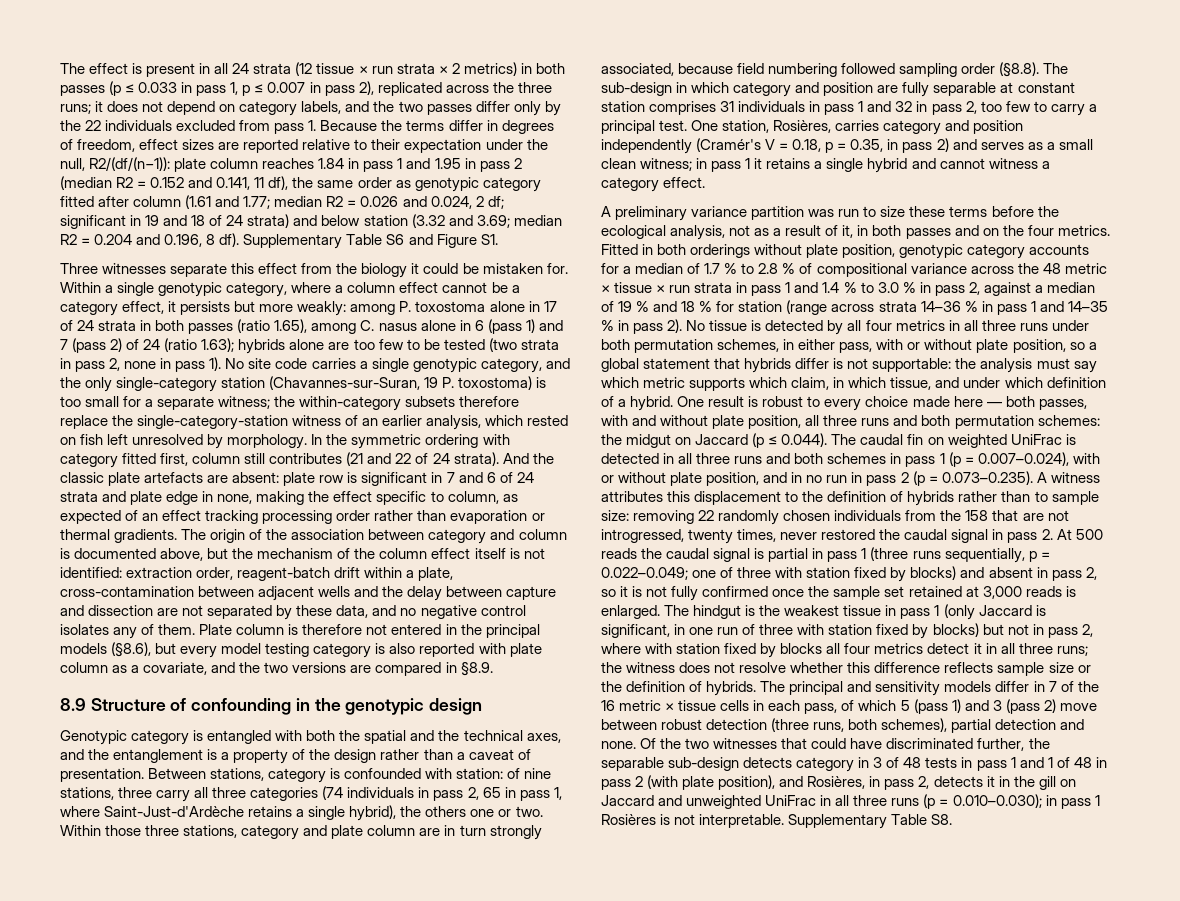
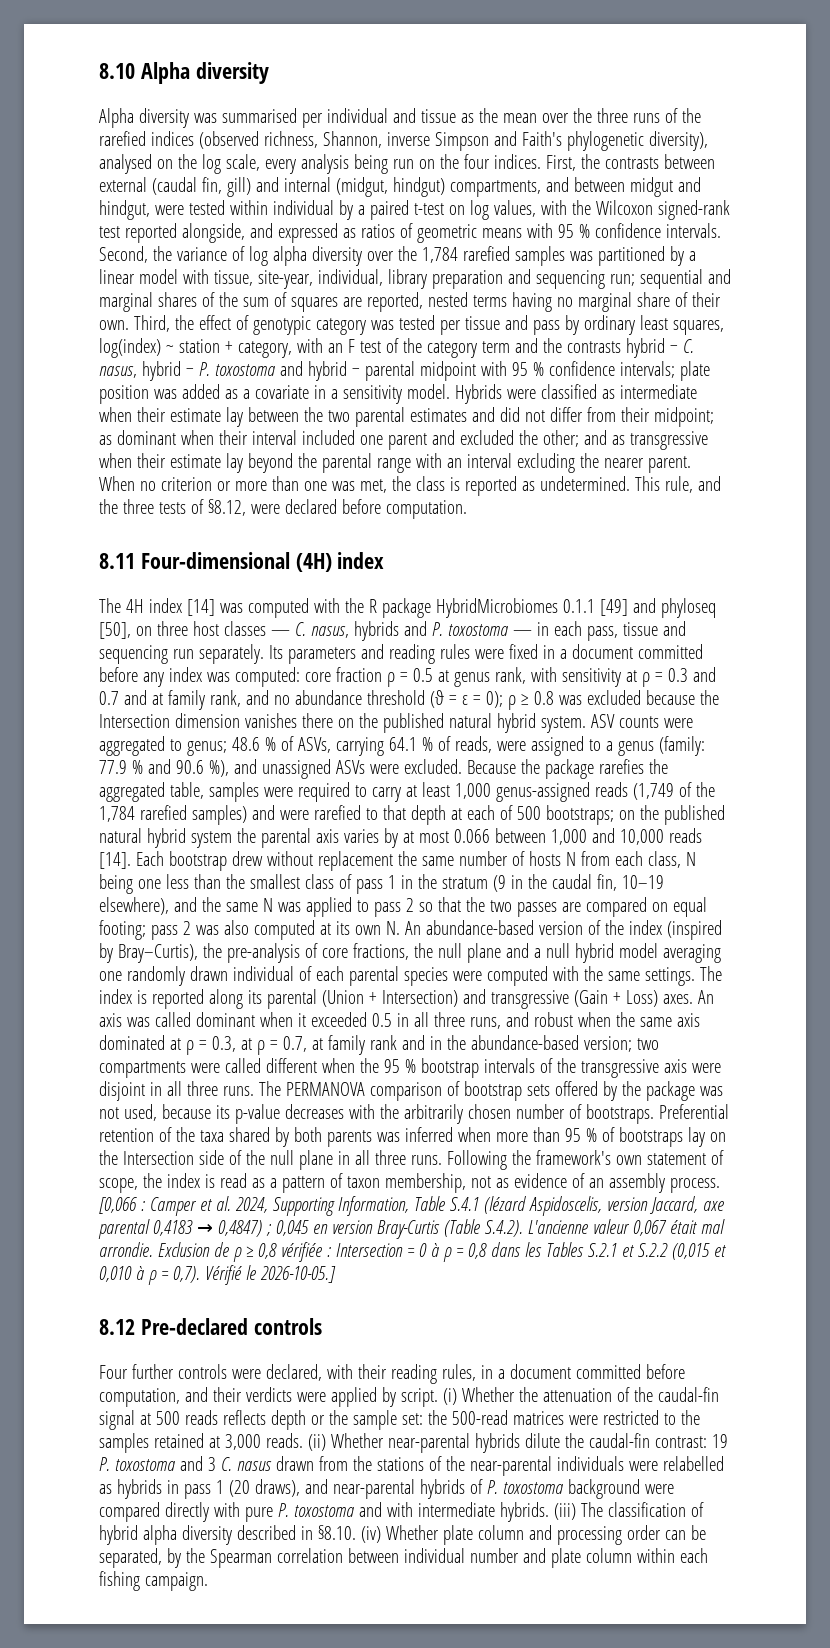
[60,62,565,77] [60,81,552,96] [60,101,561,116] [60,120,554,134] [60,139,548,153] [60,157,522,172] [60,176,541,192] [60,195,504,209] [60,214,562,229] [60,233,498,249] [60,263,568,278] [60,282,520,297] [60,301,557,316] [60,319,563,334] [60,338,559,354] [60,357,570,373] [60,376,547,392] [60,396,520,411] [60,415,569,430] [60,434,510,449] [60,452,554,468] [60,472,534,486] [60,491,518,505] [60,510,545,524] [60,529,567,544] [60,548,545,561] [60,567,454,581] [60,586,557,601] [60,605,526,620] [60,624,540,639] [60,642,542,658] [60,662,493,676] [60,698,483,715] [60,730,561,745] [60,749,531,764] [60,768,552,783] [60,786,562,802] [60,805,543,821] [60,825,542,840] [601,62,1069,77] [601,82,1075,97] [601,101,1097,116] [601,120,1024,135] [601,138,1093,154] [601,158,1050,173] [601,177,706,192] [601,206,1059,221] [601,225,1110,240] [601,244,1090,259] [601,263,1107,277] [601,282,1095,296] [601,300,1108,315] [601,319,1089,335] [601,339,1097,353] [601,358,1097,373] [601,377,1106,391] [601,396,1087,411] [601,415,1100,429] [601,433,1076,448] [601,452,1100,467] [601,471,1100,486] [601,491,1099,506] [601,510,1069,525] [601,529,1103,544] [601,547,1050,563] [601,566,1097,582] [601,586,1076,601] [601,604,1046,620] [601,623,1093,639] [601,643,1088,658] [601,662,1091,676] [601,681,1099,696] [601,699,1097,714] [601,718,1085,733] [601,738,1050,751] [601,757,1107,772] [601,775,1076,790] [601,794,1100,809] [601,814,953,829] The effect is present in all 24 strata (12 tissue × run strata × 2 metrics) in both passes (p ≤ 0.033 in pass 1, p ≤ 0.007 in pass 2), replicated across the three runs; it does not depend on category labels, and the two passes differ only by the 22 individuals excluded from pass 1. Because the terms differ in degrees of freedom, effect sizes are reported relative to their expectation under the null, R2/(df/(n−1)): plate column reaches 1.84 in pass 1 and 1.95 in pass 2 (median R2 = 0.152 and 0.141, 11 df), the same order as genotypic category fitted after column (1.61 and 1.77; median R2 = 0.026 and 0.024, 2 df; significant in 19 and 18 of 24 strata) and below station (3.32 and 3.69; median R2 = 0.204 and 0.196, 8 df). Supplementary Table S6 and Figure S1. // Three witnesses separate this effect from the biology it could be mistaken for. Within a single genotypic category, where a column effect cannot be a category effect, it persists but more weakly: among P. toxostoma alone in 17 of 24 strata in both passes (ratio 1.65), among C. nasus alone in 6 (pass 1) and 7 (pass 2) of 24 (ratio 1.63); hybrids alone are too few to be tested (two strata in pass 2, none in pass 1). No site code carries a single genotypic category, and the only single-category station (Chavannes-sur-Suran, 19 P. toxostoma) is too small for a separate witness; the within-category subsets therefore replace the single-category-station witness of an earlier analysis, which rested on fish left unresolved by morphology. In the symmetric ordering with category fitted first, column still contributes (21 and 22 of 24 strata). And the classic plate artefacts are absent: plate row is significant in 7 and 6 of 24 strata and plate edge in none, making the effect specific to column, as expected of an effect tracking processing order rather than evaporation or thermal gradients. The origin of the association between category and column is documented above, but the mechanism of the column effect itself is not identified: extraction order, reagent-batch drift within a plate, cross-contamination between adjacent wells and the delay between capture and dissection are not separated by these data, and no negative control isolates any of them. Plate column is therefore not entered in the principal models (§8.6), but every model testing category is also reported with plate column as a covariate, and the two versions are compared in §8.9. // 8.9 Structure of confounding in the genotypic design // Genotypic category is entangled with both the spatial and the technical axes, and the entanglement is a property of the design rather than a caveat of presentation. Between stations, category is confounded with station: of nine stations, three carry all three categories (74 individuals in pass 2, 65 in pass 1, where Saint-Just-d'Ardèche retains a single hybrid), the others one or two. Within those three stations, category and plate column are in turn strongly associated, because field numbering followed sampling order (§8.8). The sub-design in which category and position are fully separable at constant station comprises 31 individuals in pass 1 and 32 in pass 2, too few to carry a principal test. One station, Rosières, carries category and position independently (Cramér's V = 0.18, p = 0.35, in pass 2) and serves as a small clean witness; in pass 1 it retains a single hybrid and cannot witness a category effect. // A preliminary variance partition was run to size these terms before the ecological analysis, not as a result of it, in both passes and on the four metrics. Fitted in both orderings without plate position, genotypic category accounts for a median of 1.7 % to 2.8 % of compositional variance across the 48 metric × tissue × run strata in pass 1 and 1.4 % to 3.0 % in pass 2, against a median of 19 % and 18 % for station (range across strata 14–36 % in pass 1 and 14–35 % in pass 2). No tissue is detected by all four metrics in all three runs under both permutation schemes, in either pass, with or without plate position, so a global statement that hybrids differ is not supportable: the analysis must say which metric supports which claim, in which tissue, and under which definition of a hybrid. One result is robust to every choice made here — both passes, with and without plate position, all three runs and both permutation schemes: the midgut on Jaccard (p ≤ 0.044). The caudal fin on weighted UniFrac is detected in all three runs and both schemes in pass 1 (p = 0.007–0.024), with or without plate position, and in no run in pass 2 (p = 0.073–0.235). A witness attributes this displacement to the definition of hybrids rather than to sample size: removing 22 randomly chosen individuals from the 158 that are not introgressed, twenty times, never restored the caudal signal in pass 2. At 500 reads the caudal signal is partial in pass 1 (three runs sequentially, p = 0.022–0.049; one of three with station fixed by blocks) and absent in pass 2, so it is not fully confirmed once the sample set retained at 3,000 reads is enlarged. The hindgut is the weakest tissue in pass 1 (only Jaccard is significant, in one run of three with station fixed by blocks) but not in pass 2, where with station fixed by blocks all four metrics detect it in all three runs; the witness does not resolve whether this difference reflects sample size or the definition of hybrids. The principal and sensitivity models differ in 7 of the 16 metric × tissue cells in each pass, of which 5 (pass 1) and 3 (pass 2) move between robust detection (three runs, both schemes), partial detection and none. Of the two witnesses that could have discriminated further, the separable sub-design detects category in 3 of 48 tests in pass 1 and 1 of 48 in pass 2 (with plate position), and Rosières, in pass 2, detects it in the gill on Jaccard and unweighted UniFrac in all three runs (p = 0.010–0.030); in pass 1 Rosières is not interpretable. Supplementary Table S8. -> [99,62,269,84] [99,108,701,128] [99,131,708,151] [99,154,715,174] [99,177,701,197] [99,200,730,220] [99,223,721,243] [99,246,696,266] [99,269,731,289] [99,292,721,312] [99,315,724,335] [99,338,694,358] [99,361,710,381] [99,384,697,404] [99,407,714,427] [99,430,708,450] [99,453,691,473] [99,476,721,496] [99,499,467,519] [99,552,385,572] [99,598,716,618] [99,621,686,641] [99,644,703,664] [99,667,716,687] [99,690,719,710] [99,713,693,733] [99,736,705,756] [99,759,668,779] [99,782,715,802] [99,805,725,825] [99,828,702,848] [99,851,696,871] [99,874,664,894] [99,897,707,917] [99,920,722,940] [99,943,721,963] [99,966,722,986] [99,989,714,1009] [99,1012,700,1029] [99,1035,659,1055] [99,1058,721,1078] [99,1081,723,1101] [99,1104,729,1124] [99,1127,726,1147] [99,1150,724,1170] [99,1173,720,1193] [99,1196,724,1216] [98,1219,725,1239] [99,1242,726,1262] [99,1265,336,1285] [99,1318,322,1335] [99,1364,685,1384] [99,1387,719,1407] [99,1410,700,1430] [99,1433,728,1453] [99,1456,724,1476] [99,1479,674,1499] [99,1502,704,1522] [99,1525,706,1545] [99,1548,708,1568] [99,1571,208,1591] 8.10 Alpha diversity // Alpha diversity was summarised per individual and tissue as the mean over the three runs of the rarefied indices (observed richness, Shannon, inverse Simpson and Faith's phylogenetic diversity), analysed on the log scale, every analysis being run on the four indices. First, the contrasts between external (caudal fin, gill) and internal (midgut, hindgut) compartments, and between midgut and hindgut, were tested within individual by a paired t-test on log values, with the Wilcoxon signed-rank test reported alongside, and expressed as ratios of geometric means with 95 % confidence intervals. Second, the variance of log alpha diversity over the 1,784 rarefied samples was partitioned by a linear model with tissue, site-year, individual, library preparation and sequencing run; sequential and marginal shares of the sum of squares are reported, nested terms having no marginal share of their own. Third, the effect of genotypic category was tested per tissue and pass by ordinary least squares, log(index) ~ station + category, with an F test of the category term and the contrasts hybrid − C. nasus, hybrid − P. toxostoma and hybrid − parental midpoint with 95 % confidence intervals; plate position was added as a covariate in a sensitivity model. Hybrids were classified as intermediate when their estimate lay between the two parental estimates and did not differ from their midpoint; as dominant when their interval included one parent and excluded the other; and as transgressive when their estimate lay beyond the parental range with an interval excluding the nearer parent. When no criterion or more than one was met, the class is reported as undetermined. This rule, and the three tests of §8.12, were declared before computation. // 8.11 Four-dimensional (4H) index // The 4H index [14] was computed with the R package HybridMicrobiomes 0.1.1 [49] and phyloseq [50], on three host classes — C. nasus, hybrids and P. toxostoma — in each pass, tissue and sequencing run separately. Its parameters and reading rules were fixed in a document committed before any index was computed: core fraction ρ = 0.5 at genus rank, with sensitivity at ρ = 0.3 and 0.7 and at family rank, and no abundance threshold (ϑ = ε = 0); ρ ≥ 0.8 was excluded because the Intersection dimension vanishes there on the published natural hybrid system. ASV counts were aggregated to genus; 48.6 % of ASVs, carrying 64.1 % of reads, were assigned to a genus (family: 77.9 % and 90.6 %), and unassigned ASVs were excluded. Because the package rarefies the aggregated table, samples were required to carry at least 1,000 genus-assigned reads (1,749 of the 1,784 rarefied samples) and were rarefied to that depth at each of 500 bootstraps; on the published natural hybrid system the parental axis varies by at most 0.066 between 1,000 and 10,000 reads [14]. Each bootstrap drew without replacement the same number of hosts N from each class, N being one less than the smallest class of pass 1 in the stratum (9 in the caudal fin, 10–19 elsewhere), and the same N was applied to pass 2 so that the two passes are compared on equal footing; pass 2 was also computed at its own N. An abundance-based version of the index (inspired by Bray–Curtis), the pre-analysis of core fractions, the null plane and a null hybrid model averaging one randomly drawn individual of each parental species were computed with the same settings. The index is reported along its parental (Union + Intersection) and transgressive (Gain + Loss) axes. An axis was called dominant when it exceeded 0.5 in all three runs, and robust when the same axis dominated at ρ = 0.3, at ρ = 0.7, at family rank and in the abundance-based version; two compartments were called different when the 95 % bootstrap intervals of the transgressive axis were disjoint in all three runs. The PERMANOVA comparison of bootstrap sets offered by the package was not used, because its p-value decreases with the arbitrarily chosen number of bootstraps. Preferential retention of the taxa shared by both parents was inferred when more than 95 % of bootstraps lay on the Intersection side of the null plane in all three runs. Following the framework's own statement of scope, the index is read as a pattern of taxon membership, not as evidence of an assembly process. [0,066 : Camper et al. 2024, Supporting Information, Table S.4.1 (lézard Aspidoscelis, version Jaccard, axe parental 0,4183 → 0,4847) ; 0,045 en version Bray-Curtis (Table S.4.2). L'ancienne valeur 0,067 était mal arrondie. Exclusion de ρ ≥ 0,8 vérifiée : Intersection = 0 à ρ = 0,8 dans les Tables S.2.1 et S.2.2 (0,015 et 0,010 à ρ = 0,7). Vérifié le 2026-10-05.] // 8.12 Pre-declared controls // Four further controls were declared, with their reading rules, in a document committed before computation, and their verdicts were applied by script. (i) Whether the attenuation of the caudal-fin signal at 500 reads reflects depth or the sample set: the 500-read matrices were restricted to the samples retained at 3,000 reads. (ii) Whether near-parental hybrids dilute the caudal-fin contrast: 19 P. toxostoma and 3 C. nasus drawn from the stations of the near-parental individuals were relabelled as hybrids in pass 1 (20 draws), and near-parental hybrids of P. toxostoma background were compared directly with pure P. toxostoma and with intermediate hybrids. (iii) The classification of hybrid alpha diversity described in §8.10. (iv) Whether plate column and processing order can be separated, by the Spearman correlation between individual number and plate column within each fishing campaign.

